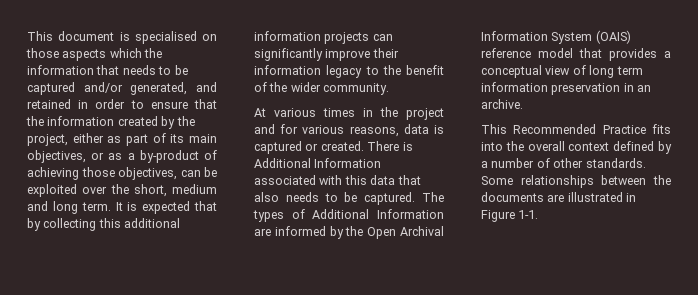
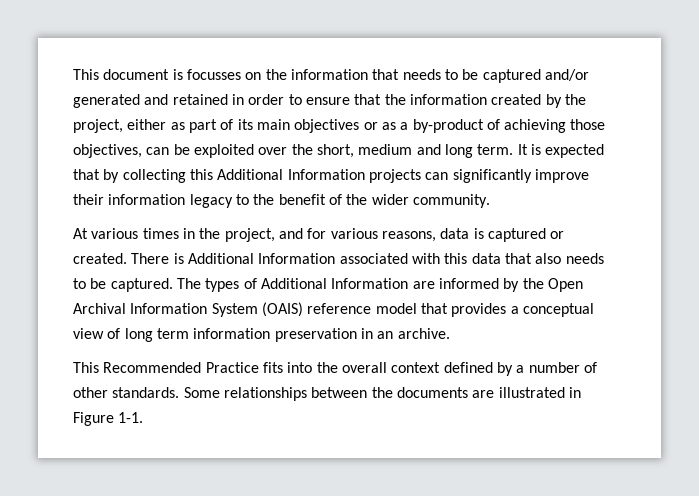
[134,31,217,44] [26,48,142,61] specialised on those aspects which -> [186,69,262,80] focusses on
[130,82,188,95] generated, -> [73,94,140,108] generated
[27,150,86,163] objectives, -> [294,119,360,133] objectives
[124,218,181,228] [254,31,321,41] additional information -> [217,169,365,180] Additional Information
[406,108,444,120] project -> [224,228,275,242] project,

